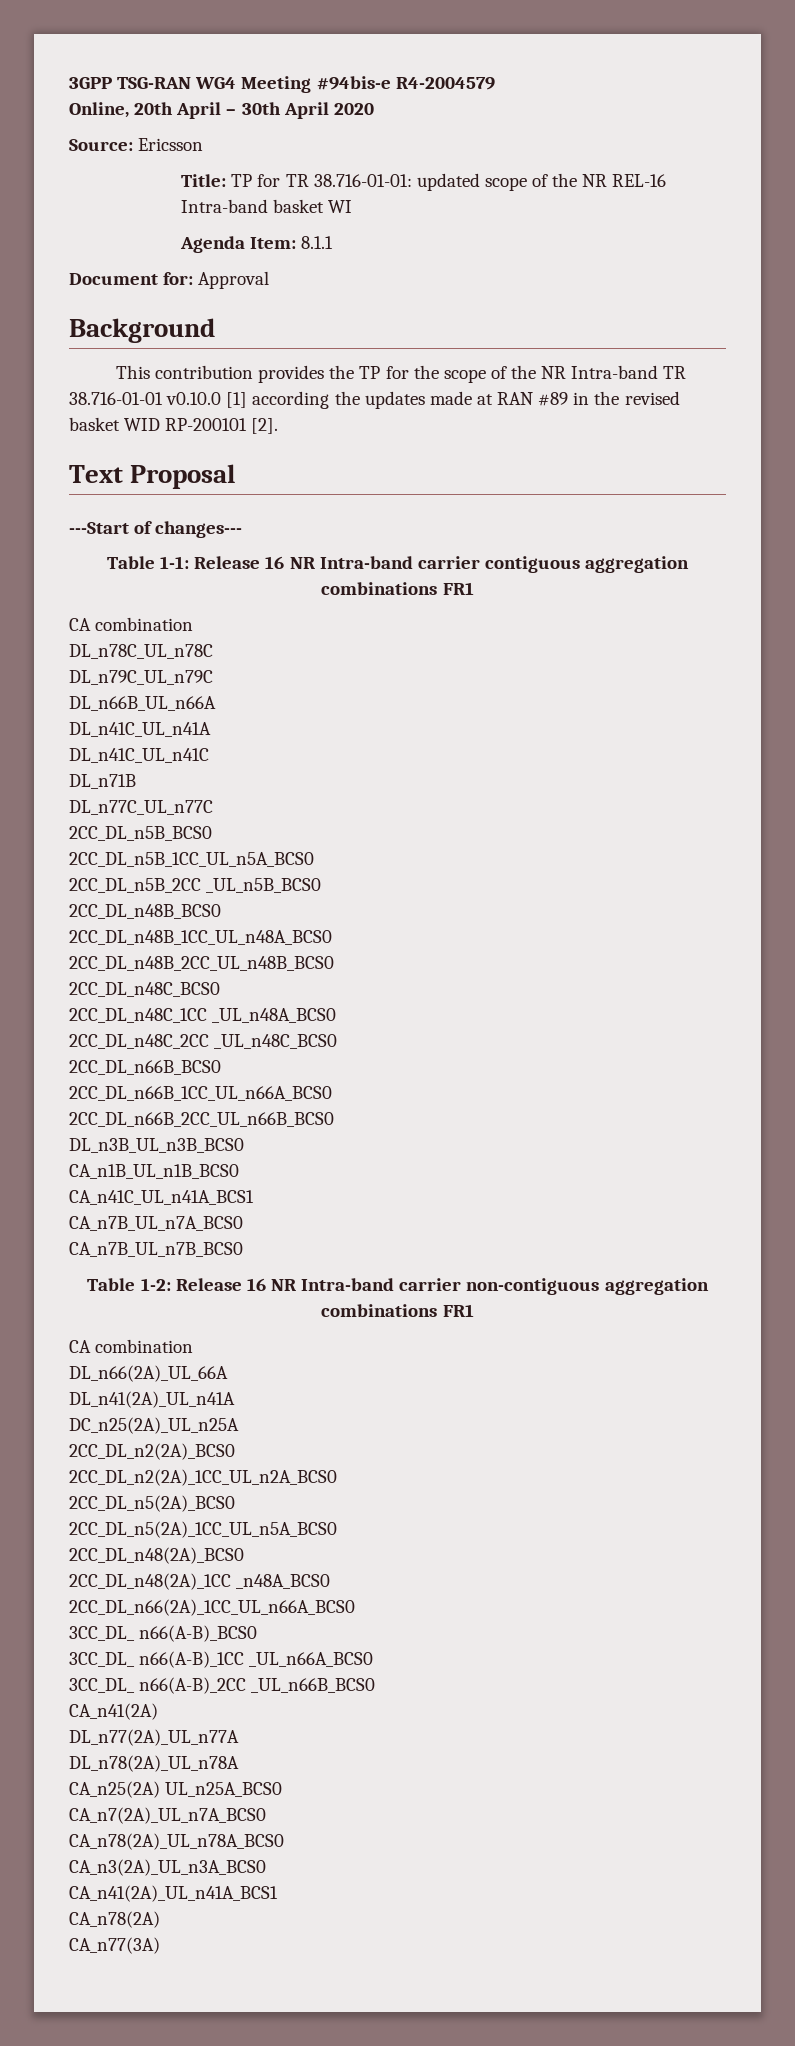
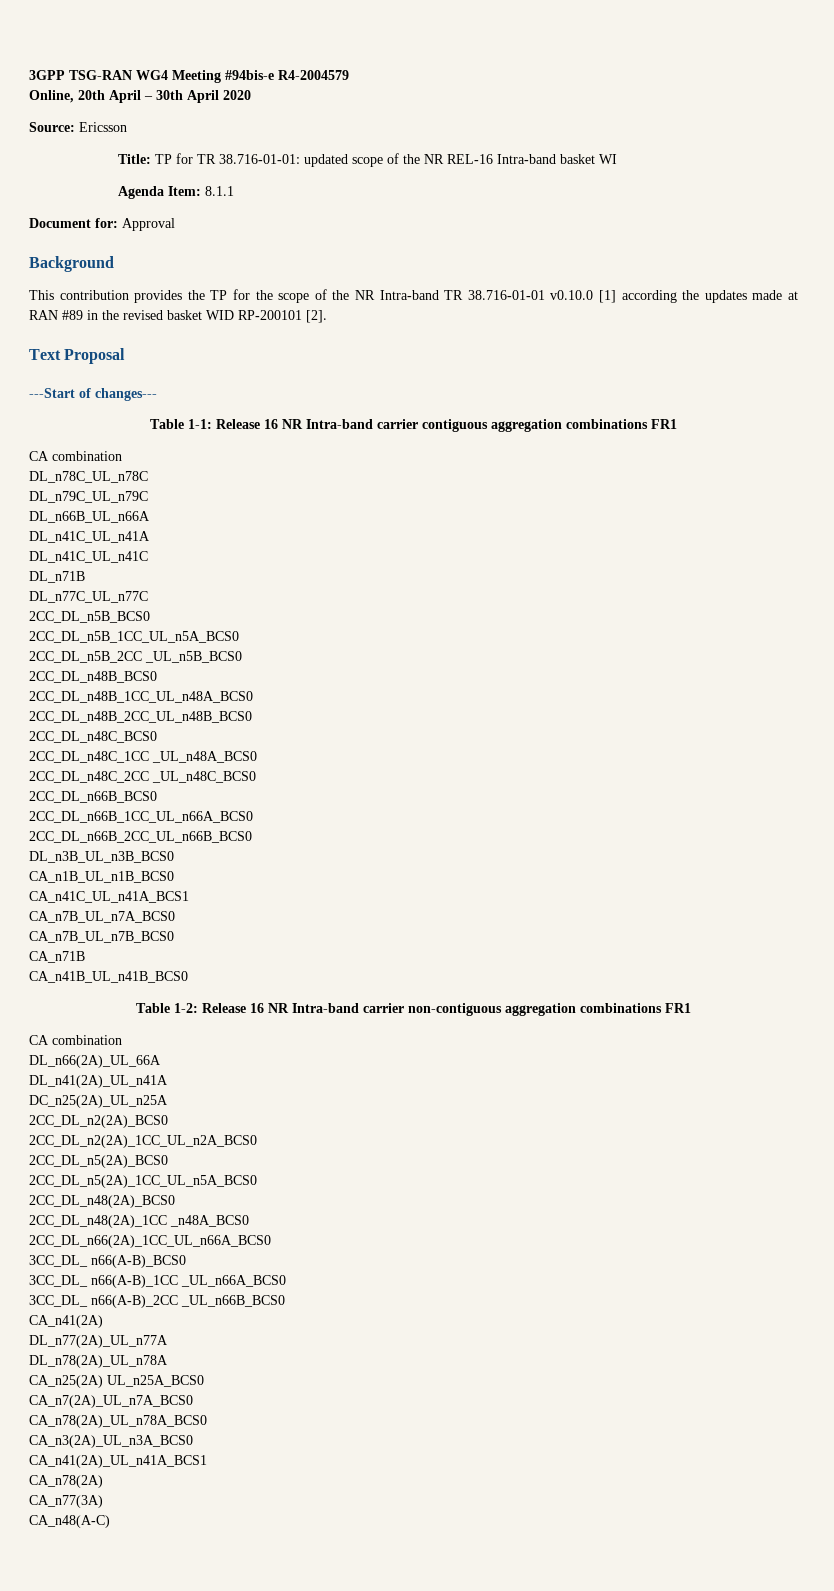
(243, 1249) none -> [29,951,85,963] [29,971,188,983] // CA_n71B // CA_n41B_UL_n41B_BCS0
(160, 1945) none -> [29,1515,110,1528] // CA_n48(A-C)

